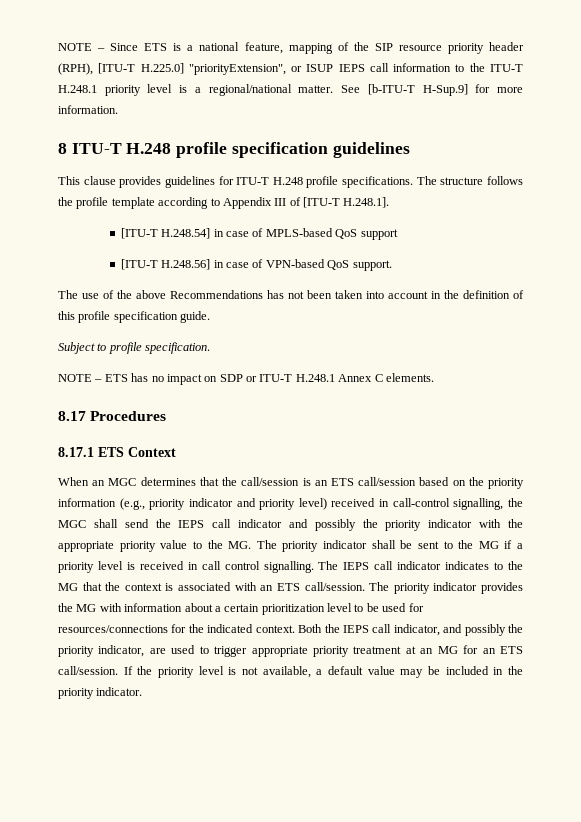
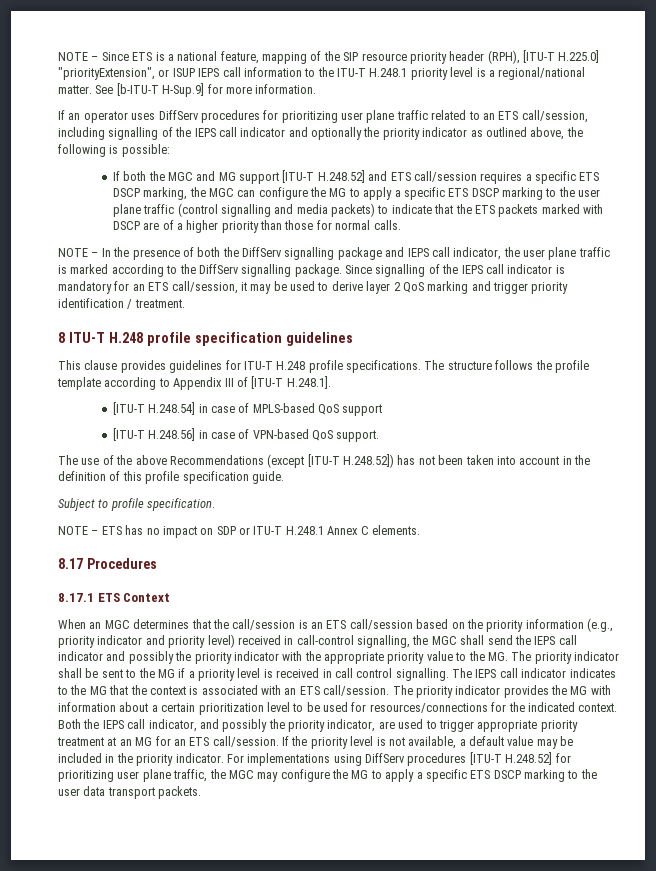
(118, 109) none -> [58,110,588,123] [58,127,583,140] [58,144,170,157] [112,170,600,184] [112,187,601,200] [112,203,604,217] [112,220,401,233] [58,247,610,260] [58,264,565,277] [58,281,569,294] [58,298,185,309] // If an operator uses DiffServ procedures for prioritizing user plane traffic related to an ETS call/session, including signalling of the IEPS call indicator and optionally the priority indicator as outlined above, the following is possible: // If both the MGC and MG support [ITU-T H.248.52] and ETS call/session requires a specific ETS DSCP marking, the MGC can configure the MG to apply a specific ETS DSCP marking to the user plane traffic (control signalling and media packets) to indicate that the ETS packets marked with DSCP are of a higher priority than those for normal calls. // NOTE – In the presence of both the DiffServ signalling package and IEPS call indicator, the user plane traffic is marked according to the DiffServ signalling package. Since signalling of the IEPS call indicator is mandatory for an ETS call/session, it may be used to derive layer 2 QoS marking and trigger priority identification / treatment.
(263, 294) none -> [267,454,394,468] (except [ITU-T H.248.52])
(143, 691) none -> [226,752,571,766] [58,769,597,782] [58,786,202,799] For implementations using DiffServ procedures [ITU-T H.248.52] for prioritizing user plane traffic, the MGC may configure the MG to apply a specific ETS DSCP marking to the user data transport packets.

